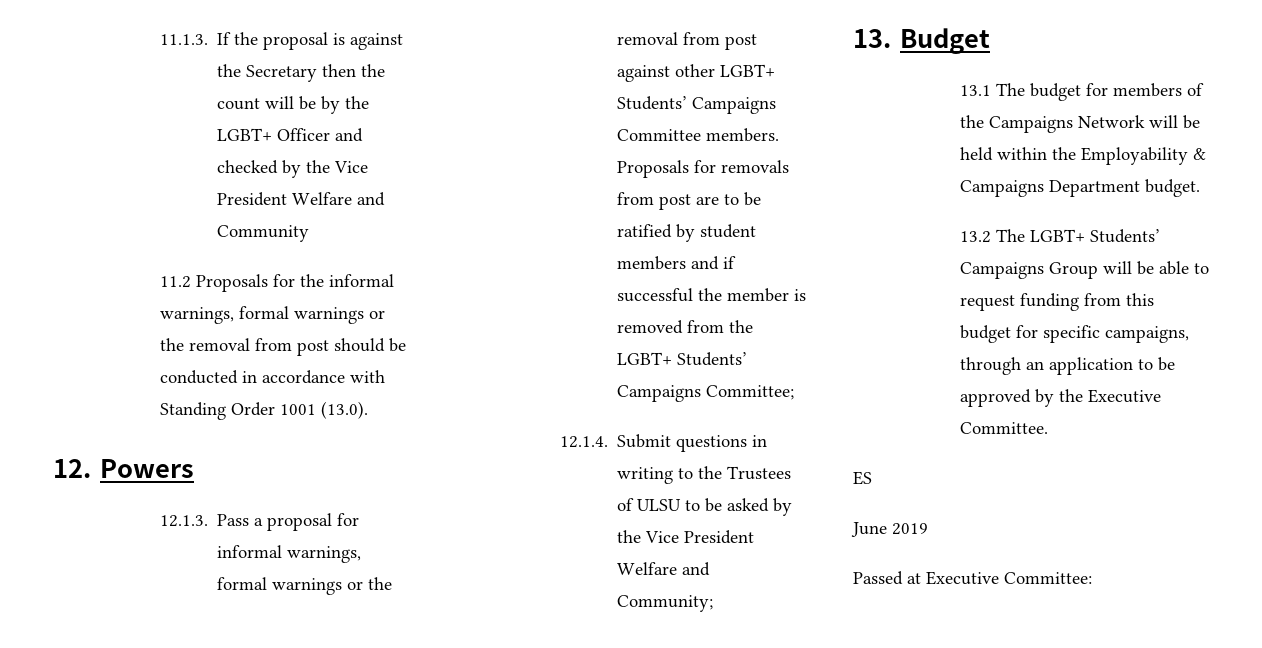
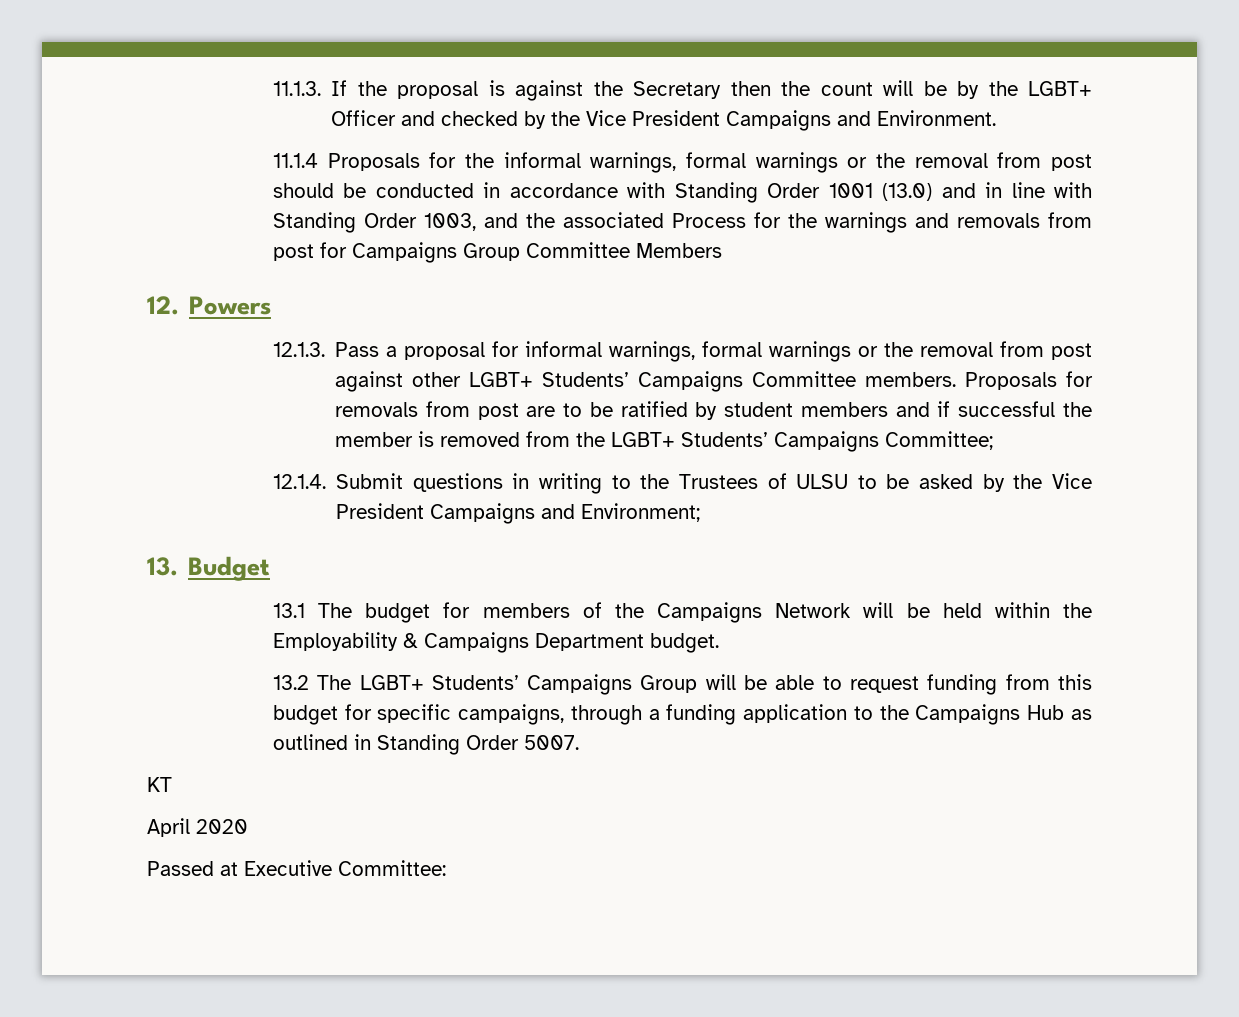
[292,192,386,206] [217,225,310,242] [159,276,191,288] Welfare and Community // 11.2 -> [726,110,997,131] [272,153,318,168] Campaigns and Environment. // 11.1.4
[320,401,368,419] (13.0). -> [882,182,1093,201] [272,212,1092,233] [272,242,722,263] (13.0) and in line with Standing Order 1003, and the associated Process for the warnings and removals from post for Campaigns Group Committee Members
[617,562,711,576] [617,595,714,612] Welfare and Community; -> [430,503,701,524] Campaigns and Environment;
[1025,357,1175,375] [959,389,1161,407] [959,422,1048,434] [853,471,872,485] [851,522,928,537] an application to be approved by the Executive Committee. // ES // June 2019 -> [648,704,1092,725] [272,734,579,755] [147,777,172,792] [147,818,248,837] a funding application to the Campaigns Hub as outlined in Standing Order 5007. // KT // April 2020

